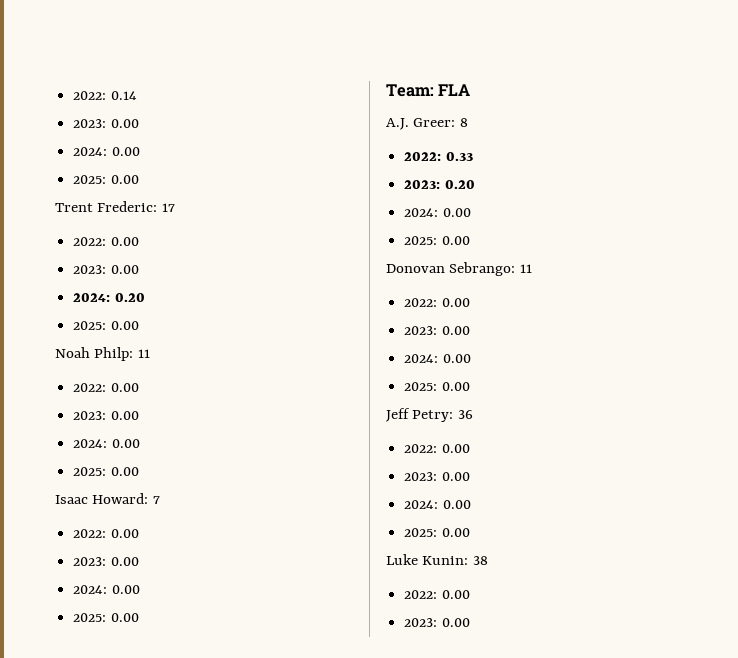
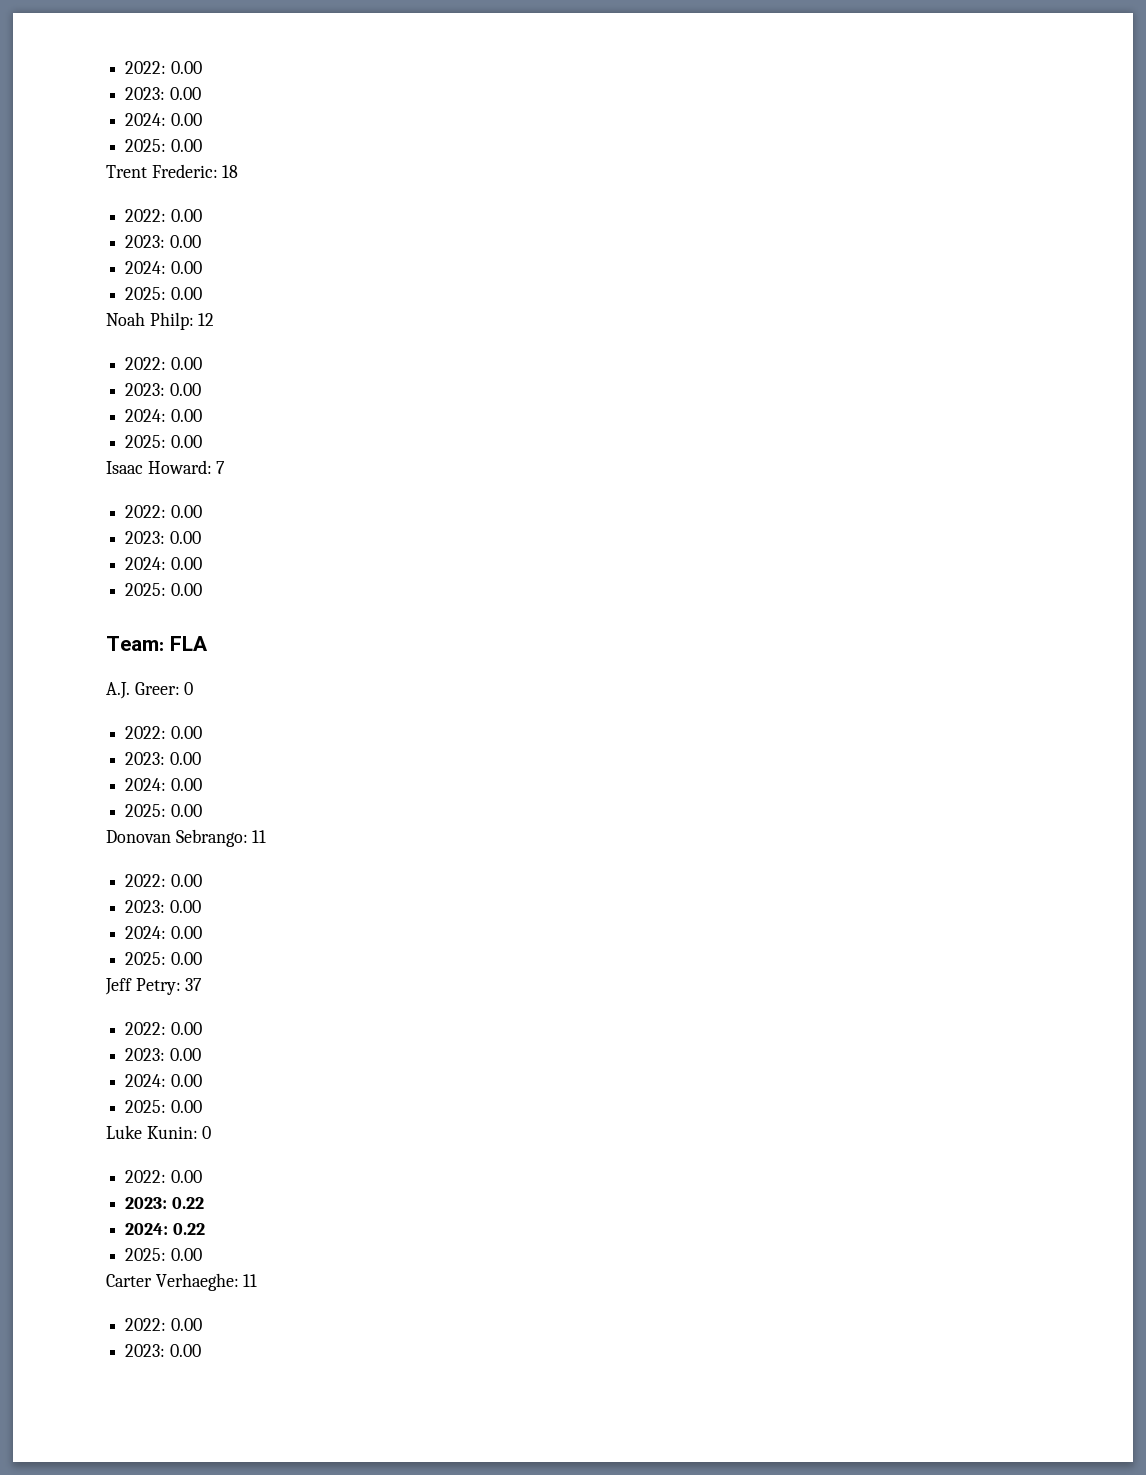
[73,91,137,100] 2022: 0.14 -> [125,61,202,74] 2022: 0.00
[161,203,175,212] [73,237,139,246] [73,265,139,274] [73,293,145,302] 17 // 2022: 0.00 // 2023: 0.00 // 2024: 0.20 -> [222,165,239,178] [125,209,202,222] [125,235,201,248] [125,261,202,274] 18 // 2022: 0.00 // 2023: 0.00 // 2024: 0.00
[137,349,150,358] 11 -> [198,313,215,326] 12
[459,118,468,127] [404,152,473,161] [404,180,475,189] 8 // 2022: 0.33 // 2023: 0.20 -> [184,682,194,695] [125,726,202,739] [125,752,201,765] 0 // 2022: 0.00 // 2023: 0.00
[457,410,473,419] 36 -> [185,978,203,991] 37
[472,556,488,565] 38 -> [202,1126,212,1139] [125,1170,202,1183] [125,1197,204,1209] [125,1223,205,1235] [125,1248,202,1261] [106,1273,258,1291] 0 // 2022: 0.00 // 2023: 0.22 // 2024: 0.22 // 2025: 0.00 // Carter Verhaeghe: 11

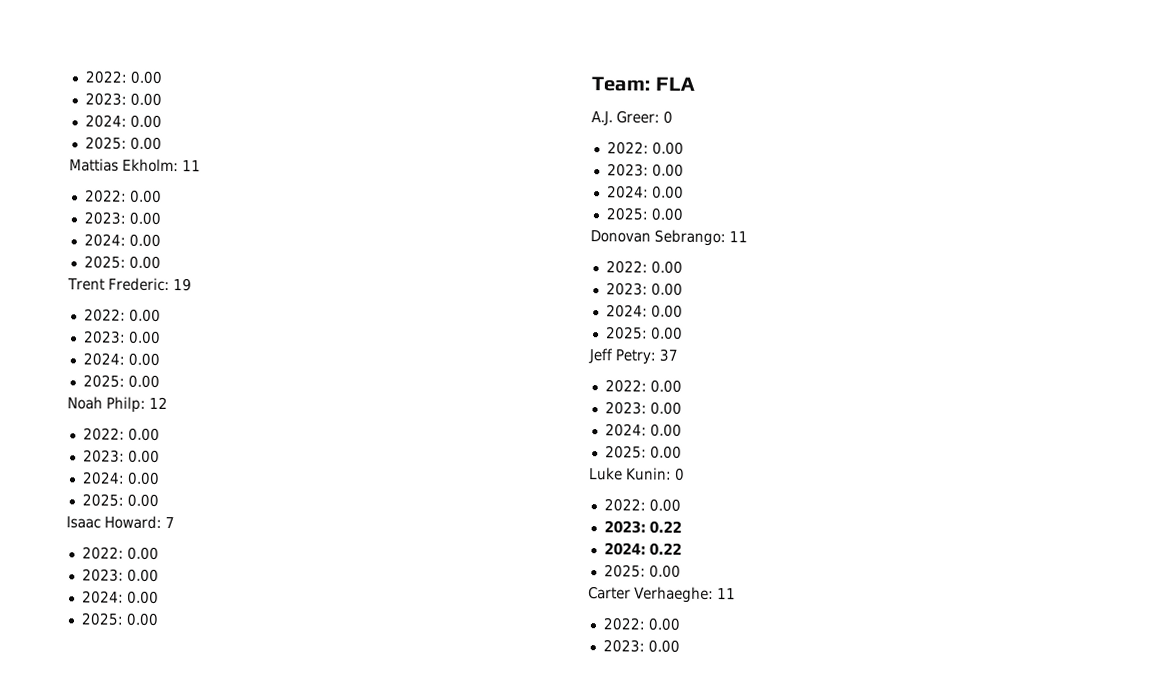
[125,61,202,74] [125,87,201,100] [125,113,202,126] [125,139,202,152] 2022: 0.00 // 2023: 0.00 // 2024: 0.00 // 2025: 0.00 -> [84,70,162,84] [84,92,162,106] [84,114,162,128] [84,136,162,150] [69,158,201,173] [84,189,162,203] [83,211,161,225] [83,233,161,247] [83,255,161,269] 2022: 0.00 // 2023: 0.00 // 2024: 0.00 // 2025: 0.00 // Mattias Ekholm: 11 // 2022: 0.00 // 2023: 0.00 // 2024: 0.00 // 2025: 0.00
[222,165,239,178] 18 -> [172,278,192,292] 19

